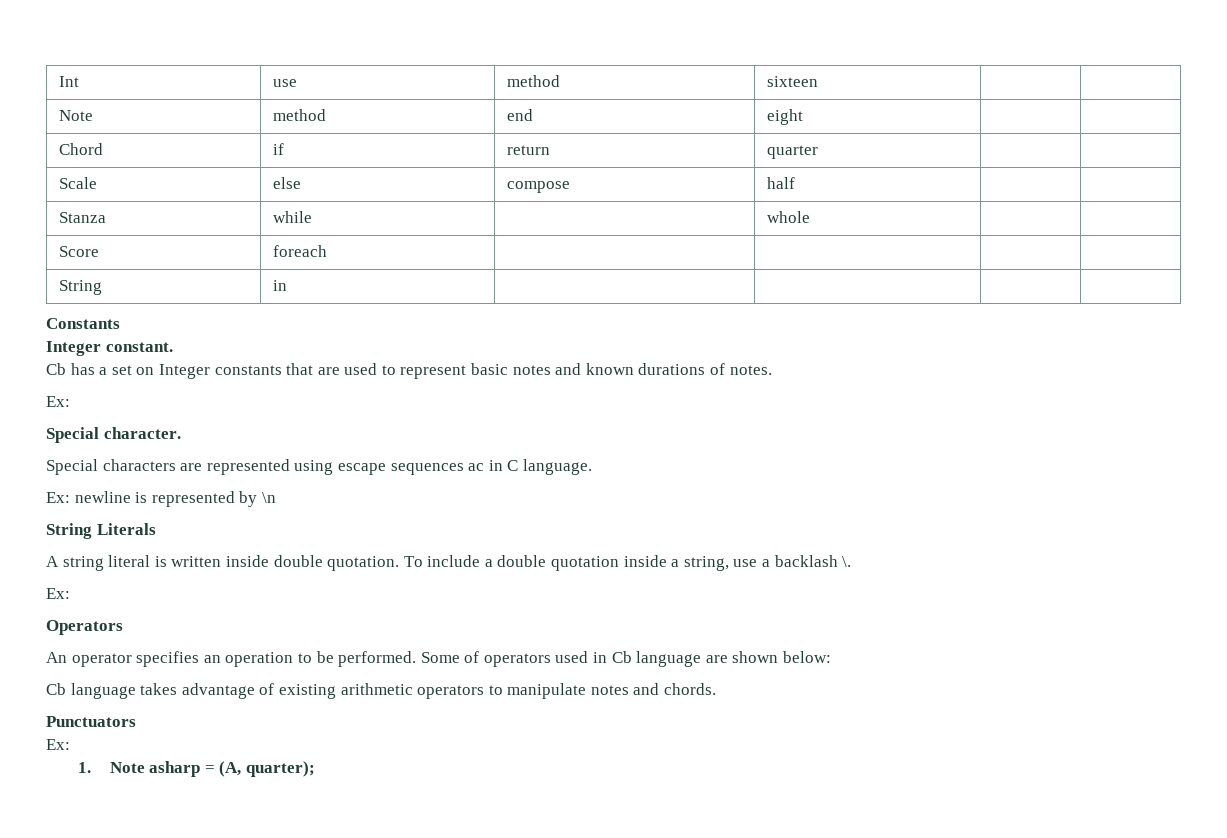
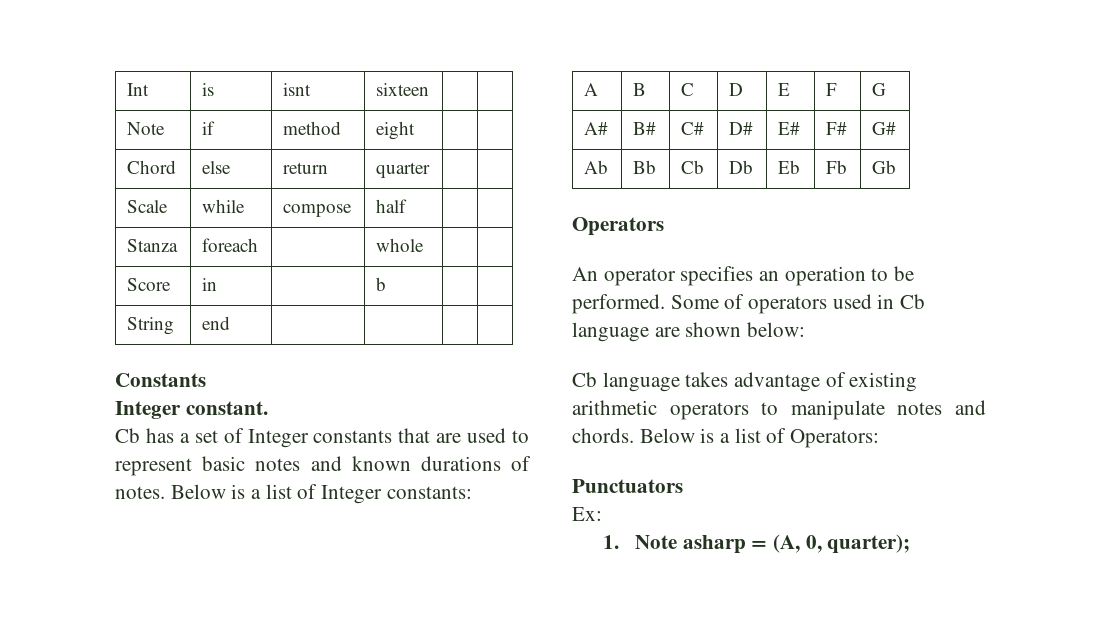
[273,79,298,87] [507,75,561,87] use | method -> [202,83,215,96] [283,83,312,96] is | isnt
[273,109,327,121] [507,109,534,121] | method | end -> [202,121,216,135] [283,121,342,135] | if | method
[273,143,285,155] if -> [202,161,232,174] else
[273,177,302,189] else -> [202,199,246,213] while
[273,211,313,223] while -> [202,238,259,252] foreach
[273,245,328,257] foreach | | -> [202,278,218,291] [376,277,387,291] in | | b
[273,280,288,291] in -> [202,316,231,330] end
[136,367,155,375] on -> [223,428,244,443] of
[46,396,70,407] [46,427,181,443] [46,459,592,475] [46,491,276,507] [46,523,156,539] [46,555,852,571] [46,588,70,599] // Ex: // Special character. // Special characters are represented using escape sequences ac in C language. // Ex: newline is represented by \n // String Literals // A string literal is written inside double quotation. To include a double quotation inside a string, use a backlash \. // Ex: -> [170,484,472,504] [584,83,599,96] [633,83,647,96] [681,83,695,96] [729,83,744,96] [778,83,791,96] [826,83,838,96] [872,83,887,96] [584,122,609,135] [633,122,657,135] [681,122,705,135] [729,122,754,135] [778,122,801,135] [826,122,848,135] [872,122,897,135] [584,160,609,174] [633,160,657,174] [681,160,705,174] [729,160,754,174] [778,160,801,174] [826,160,848,174] [872,160,897,174] Below is a list of Integer constants: // A | B | C | D | E | F | G // A# | B# | C# | D# | E# | F# | G# // Ab | Bb | Cb | Db | Eb | Fb | Gb
(717, 689) none -> [639,428,880,448] Below is a list of Operators:
(242, 769) none -> [805,535,822,553] 0,

